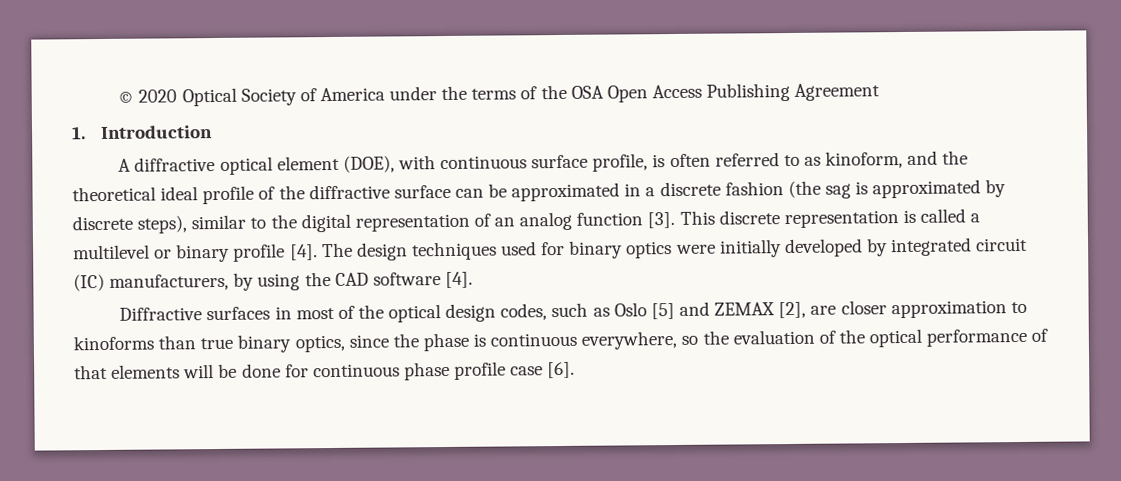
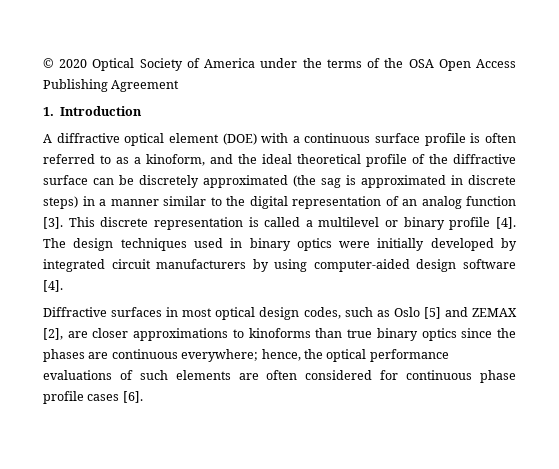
[342,155,436,173] (DOE), with -> [222,133,300,145] (DOE) with a
[592,153,649,172] profile, -> [424,133,466,146] profile
(821, 161) none -> [134,157,141,164] a
[72,186,199,202] theoretical ideal -> [262,154,361,164] ideal theoretical
[511,179,1007,202] [72,215,188,234] approximated in a discrete fashion (the sag is approximated by discrete steps), -> [139,175,516,188] [43,196,159,209] discretely approximated (the sag is approximated in discrete steps) in a manner
[541,241,566,256] for -> [230,238,243,248] in
[73,272,369,292] (IC) manufacturers, by using the CAD -> [156,259,457,272] manufacturers by using computer-aided design
[337,304,384,319] of the -> (213, 312) none
[890,300,1007,319] approximation -> [133,328,229,341] approximations
[294,334,345,353] optics, -> [421,328,457,341] optics
[422,328,1049,352] [74,363,281,380] phase is continuous everywhere, so the evaluation of the optical performance of that elements will be done -> [43,349,449,362] [43,370,373,380] phases are continuous everywhere; hence, the optical performance evaluations of such elements are often considered
[510,366,544,376] case -> [87,394,120,401] cases

